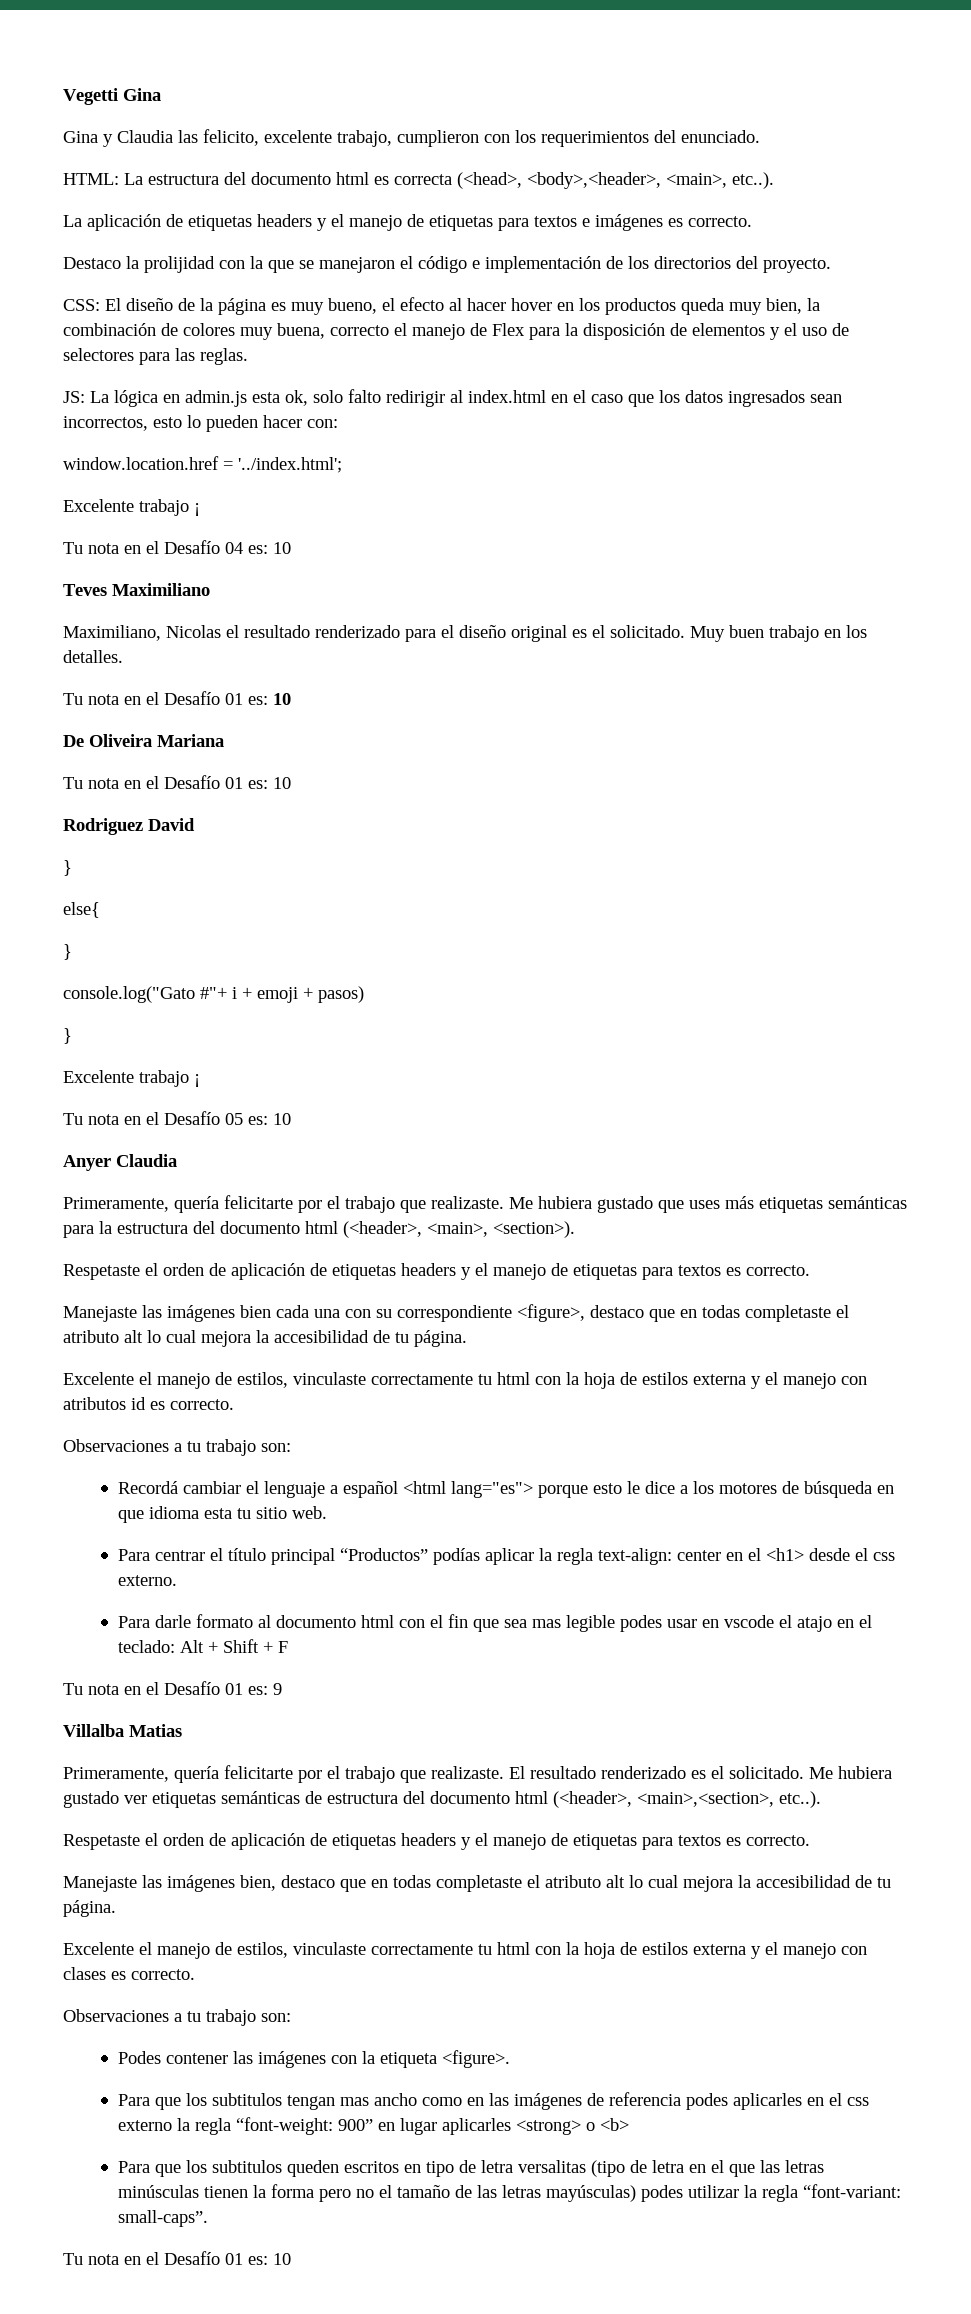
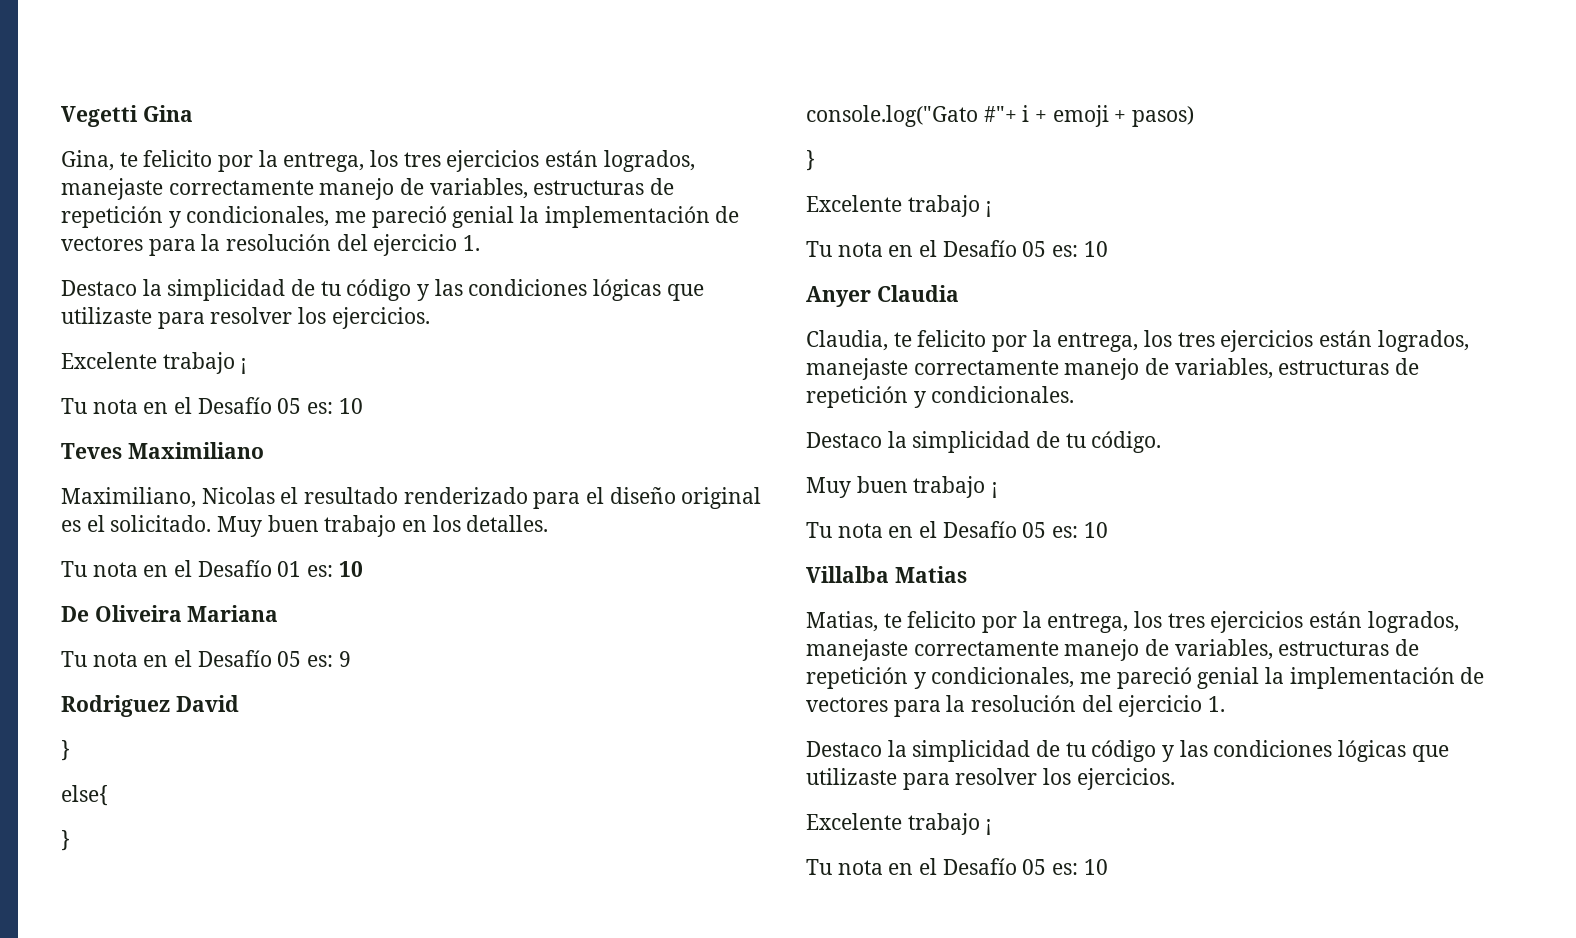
[63,129,760,147] [63,172,774,189] [63,214,752,231] [63,256,831,273] [63,297,820,315] [63,323,849,340] [63,348,248,365] [63,389,842,407] [63,415,338,432] [63,456,342,473] [63,499,200,516] [63,540,243,554] Gina y Claudia las felicito, excelente trabajo, cumplieron con los requerimientos del enunciado. // HTML: La estructura del documento html es correcta (<head>, <body>,<header>, <main>, etc..). // La aplicación de etiquetas headers y el manejo de etiquetas para textos e imágenes es correcto. // Destaco la prolijidad con la que se manejaron el código e implementación de los directorios del proyecto. // CSS: El diseño de la página es muy bueno, el efecto al hacer hover en los productos queda muy bien, la combinación de colores muy buena, correcto el manejo de Flex para la disposición de elementos y el uso de selectores para las reglas. // JS: La lógica en admin.js esta ok, solo falto redirigir al index.html en el caso que los datos ingresados sean incorrectos, esto lo pueden hacer con: // window.location.href = '../index.html'; // Excelente trabajo ¡ // Tu nota en el Desafío 04 -> [61,150,695,172] [61,178,675,200] [61,206,740,228] [61,234,481,256] [61,279,704,301] [61,307,430,329] [61,352,248,374] [61,397,302,414] Gina, te felicito por la entrega, los tres ejercicios están logrados, manejaste correctamente manejo de variables, estructuras de repetición y condicionales, me pareció genial la implementación de vectores para la resolución del ejercicio 1. // Destaco la simplicidad de tu código y las condiciones lógicas que utilizaste para resolver los ejercicios. // Excelente trabajo ¡ // Tu nota en el Desafío 05
[225,777,291,789] 01 es: 10 -> [277,651,351,667] 05 es: 9
[63,1195,907,1213] [63,1221,575,1238] [63,1263,810,1280] [63,1304,849,1322] [63,1330,467,1347] [63,1372,867,1389] [63,1397,234,1410] [63,1439,291,1456] [117,1481,894,1498] [117,1506,327,1523] [117,1548,895,1565] [117,1575,177,1586] [117,1614,872,1632] [117,1639,288,1653] [63,1681,282,1695] Primeramente, quería felicitarte por el trabajo que realizaste. Me hubiera gustado que uses más etiquetas semánticas para la estructura del documento html (<header>, <main>, <section>). // Respetaste el orden de aplicación de etiquetas headers y el manejo de etiquetas para textos es correcto. // Manejaste las imágenes bien cada una con su correspondiente <figure>, destaco que en todas completaste el atributo alt lo cual mejora la accesibilidad de tu página. // Excelente el manejo de estilos, vinculaste correctamente tu html con la hoja de estilos externa y el manejo con atributos id es correcto. // Observaciones a tu trabajo son: // Recordá cambiar el lenguaje a español <html lang="es"> porque esto le dice a los motores de búsqueda en que idioma esta tu sitio web. // Para centrar el título principal “Productos” podías aplicar la regla text-align: center en el <h1> desde el css externo. // Para darle formato al documento html con el fin que sea mas legible podes usar en vscode el atajo en el teclado: Alt + Shift + F // Tu nota en el Desafío 01 es: 9 -> [806,330,1469,352] [806,358,1420,380] [806,386,1075,408] [806,431,1162,453] [806,476,999,498] [806,521,1108,538] Claudia, te felicito por la entrega, los tres ejercicios están logrados, manejaste correctamente manejo de variables, estructuras de repetición y condicionales. // Destaco la simplicidad de tu código. // Muy buen trabajo ¡ // Tu nota en el Desafío 05 es: 10
[63,1765,892,1783] [63,1791,821,1808] [63,1833,810,1850] [63,1875,891,1892] [63,1900,116,1917] [63,1942,867,1959] [63,1967,195,1980] [63,2009,291,2026] [117,2050,510,2068] [117,2092,869,2110] [117,2117,629,2135] [117,2160,824,2177] [117,2184,901,2202] [117,2210,208,2227] [63,2251,243,2265] Primeramente, quería felicitarte por el trabajo que realizaste. El resultado renderizado es el solicitado. Me hubiera gustado ver etiquetas semánticas de estructura del documento html (<header>, <main>,<section>, etc..). // Respetaste el orden de aplicación de etiquetas headers y el manejo de etiquetas para textos es correcto. // Manejaste las imágenes bien, destaco que en todas completaste el atributo alt lo cual mejora la accesibilidad de tu página. // Excelente el manejo de estilos, vinculaste correctamente tu html con la hoja de estilos externa y el manejo con clases es correcto. // Observaciones a tu trabajo son: // Podes contener las imágenes con la etiqueta <figure>. // Para que los subtitulos tengan mas ancho como en las imágenes de referencia podes aplicarles en el css externo la regla “font-weight: 900” en lugar aplicarles <strong> o <b> // Para que los subtitulos queden escritos en tipo de letra versalitas (tipo de letra en el que las letras minúsculas tienen la forma pero no el tamaño de las letras mayúsculas) podes utilizar la regla “font-variant: small-caps”. // Tu nota en el Desafío 01 -> [806,611,1459,633] [806,639,1420,661] [806,667,1485,689] [806,695,1226,717] [806,740,1449,762] [806,768,1175,790] [806,813,993,835] [806,858,1047,875] Matias, te felicito por la entrega, los tres ejercicios están logrados, manejaste correctamente manejo de variables, estructuras de repetición y condicionales, me pareció genial la implementación de vectores para la resolución del ejercicio 1. // Destaco la simplicidad de tu código y las condiciones lógicas que utilizaste para resolver los ejercicios. // Excelente trabajo ¡ // Tu nota en el Desafío 05

